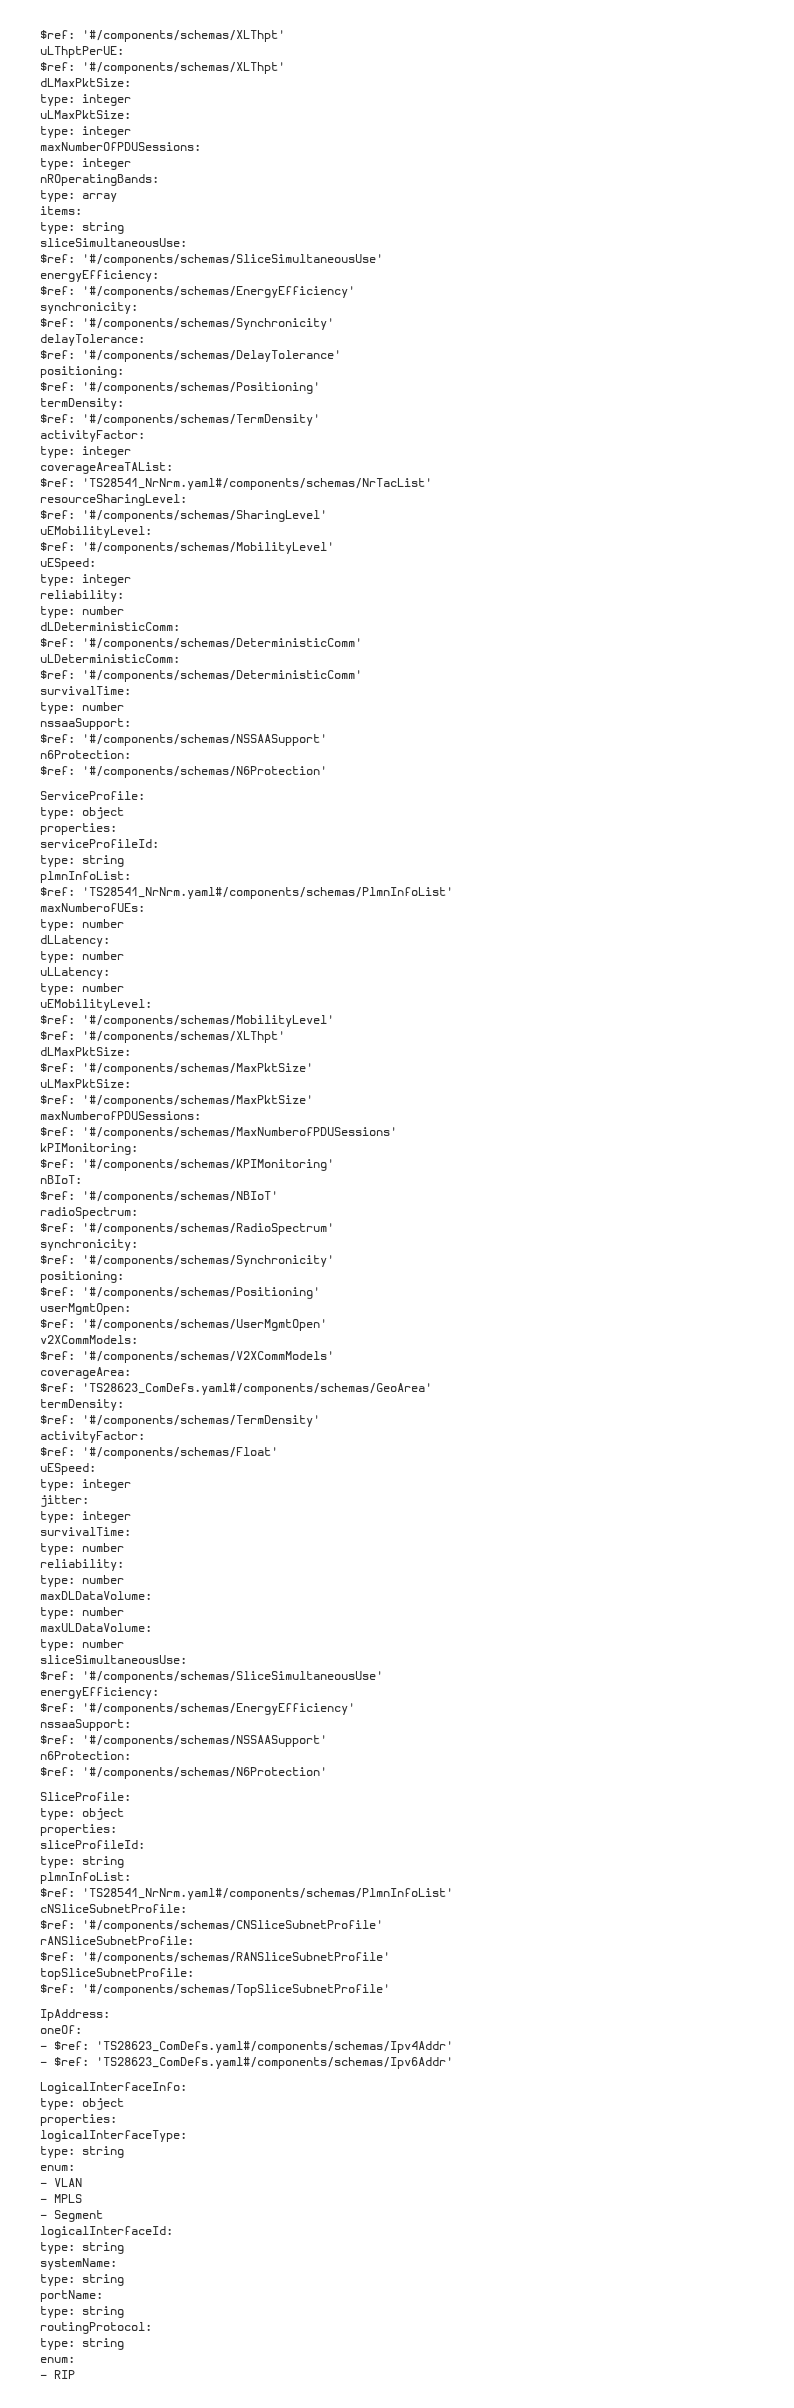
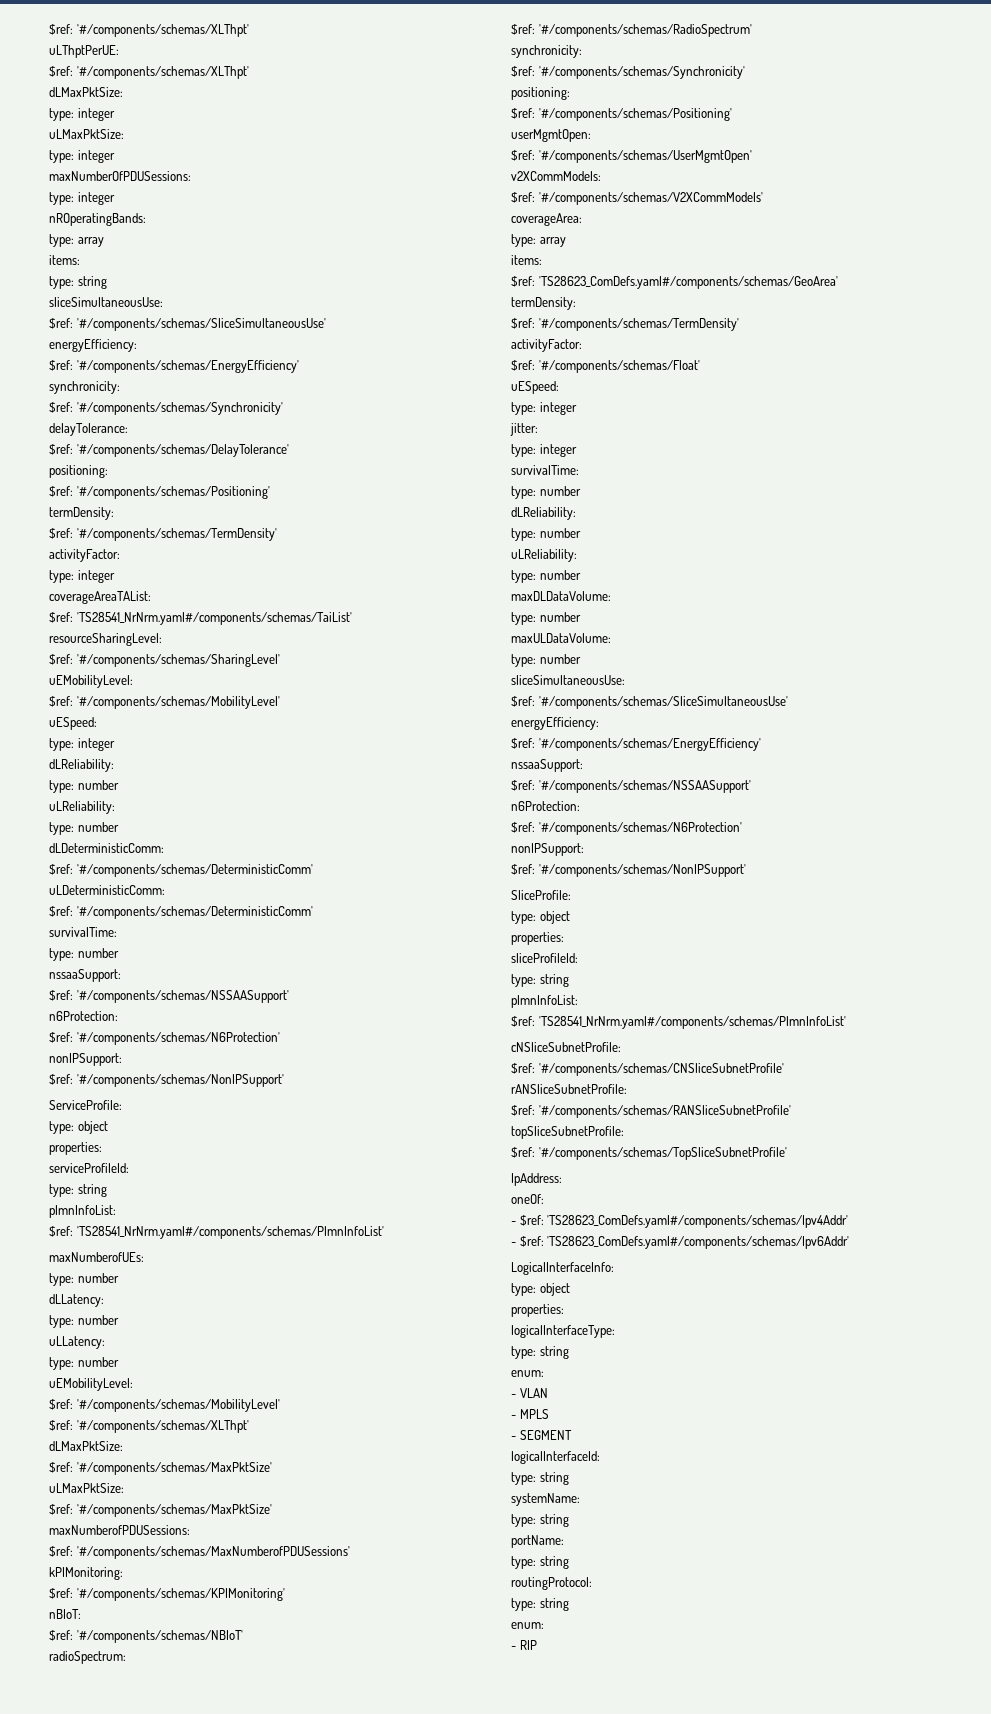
[82,478,432,490] 'TS28541_NrNrm.yaml#/components/schemas/NrTacList' -> [76,612,352,625] 'TS28541_NrNrm.yaml#/components/schemas/TaiList'
[40,590,124,602] reliability: -> [49,759,114,772] [49,780,119,793] [49,801,115,814] dLReliability: // type: number // uLReliability:
(327, 772) none -> [49,1053,122,1066] [49,1074,284,1087] // nonIPSupport: // $ref: '#/components/schemas/NonIPSupport'
(131, 1373) none -> [511,234,566,247] [511,255,542,265] // type: array // items:
[40,1559,124,1571] reliability: -> [511,507,576,520] [511,528,581,541] [511,549,577,562] dLReliability: // type: number // uLReliability:
(327, 1773) none -> [511,843,584,856] [511,864,746,877] // nonIPSupport: // $ref: '#/components/schemas/NonIPSupport'
[54,2210,103,2222] Segment -> [519,1430,572,1440] SEGMENT

